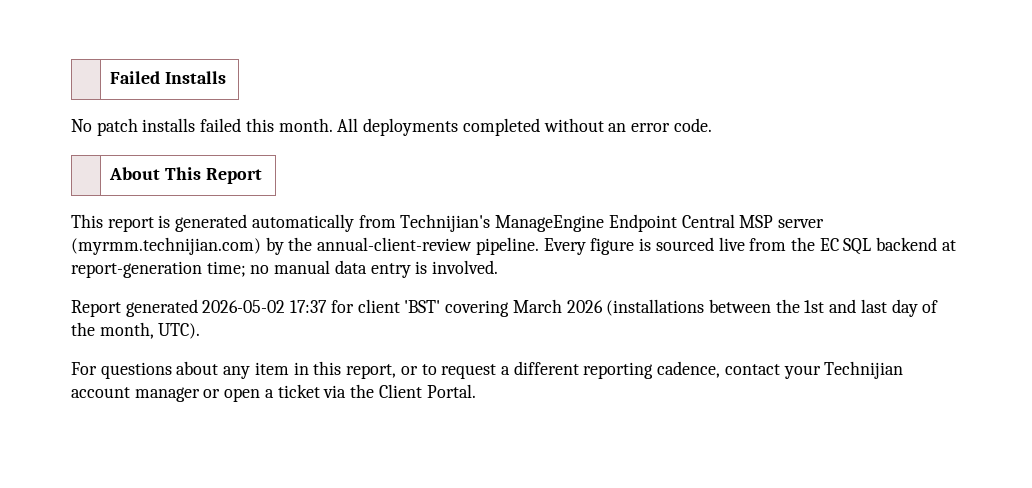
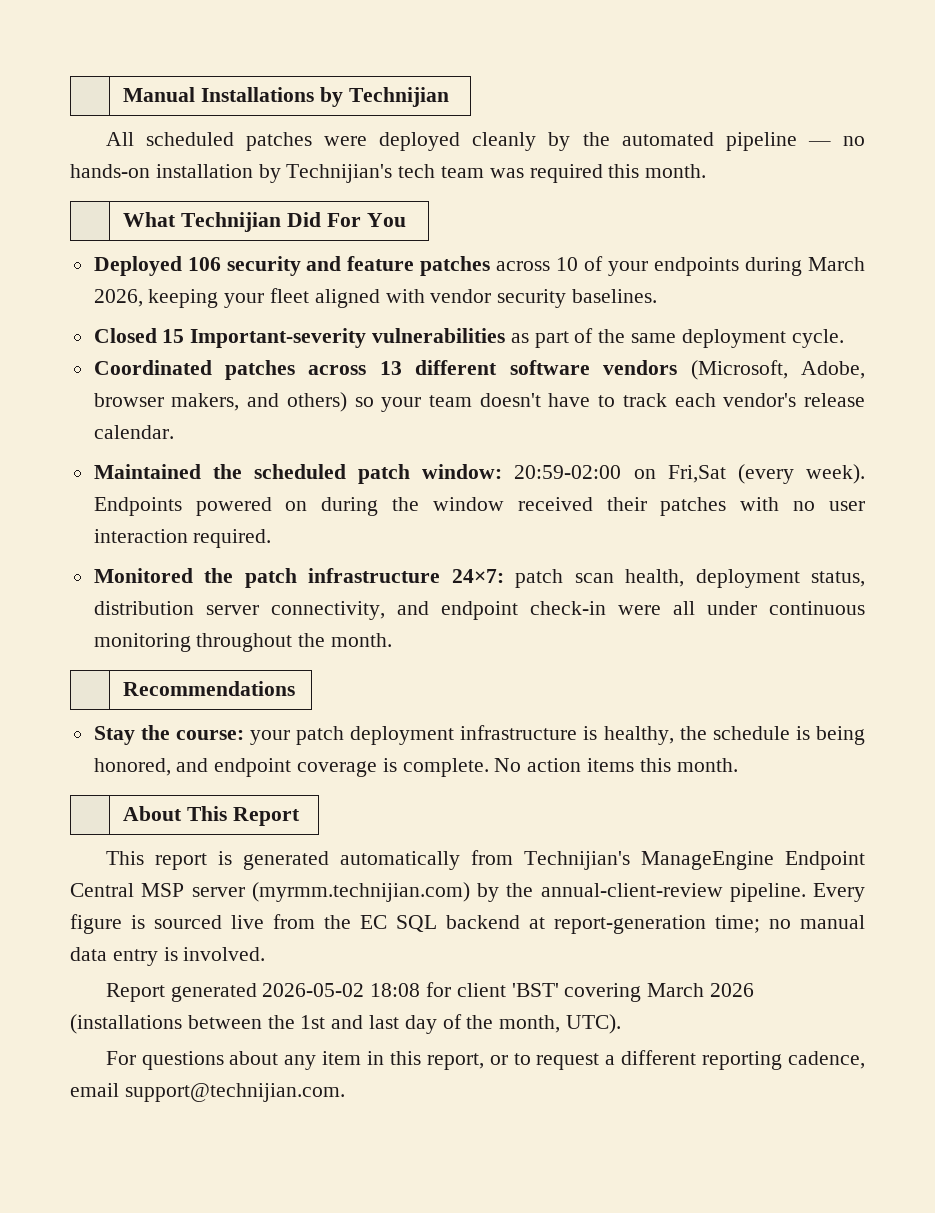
[110,71,226,84] [71,118,712,136] | Failed Installs // No patch installs failed this month. All deployments completed without an error code. -> [123,87,449,107] [105,132,865,151] [70,164,707,183] [123,212,406,232] [93,256,865,276] [93,288,658,308] [93,328,844,348] [93,360,865,380] [93,392,865,412] [93,425,174,439] [93,464,865,484] [93,497,866,516] [93,529,272,548] [93,568,866,588] [93,601,865,620] [93,633,393,652] [123,681,296,696] [93,725,865,745] [93,758,738,777] | Manual Installations by Technijian // All scheduled patches were deployed cleanly by the automated pipeline — no hands-on installation by Technijian's tech team was required this month. // | What Technijian Did For You // Deployed 106 security and feature patches across 10 of your endpoints during March 2026, keeping your fleet aligned with vendor security baselines. // Closed 15 Important-severity vulnerabilities as part of the same deployment cycle. // Coordinated patches across 13 different software vendors (Microsoft, Adobe, browser makers, and others) so your team doesn't have to track each vendor's release calendar. // Maintained the scheduled patch window: 20:59-02:00 on Fri,Sat (every week). Endpoints powered on during the window received their patches with no user interaction required. // Monitored the patch infrastructure 24×7: patch scan health, deployment status, distribution server connectivity, and endpoint check-in were all under continuous monitoring throughout the month. // | Recommendations // Stay the course: your patch deployment infrastructure is healthy, the schedule is being honored, and endpoint coverage is complete. No action items this month.
[290,300,328,313] 17:37 -> [370,983,421,997] 18:08
[724,361,904,379] [71,384,476,402] contact your Technijian account manager or open a ticket via the Client Portal. -> [70,1083,345,1102] email support@technijian.com.

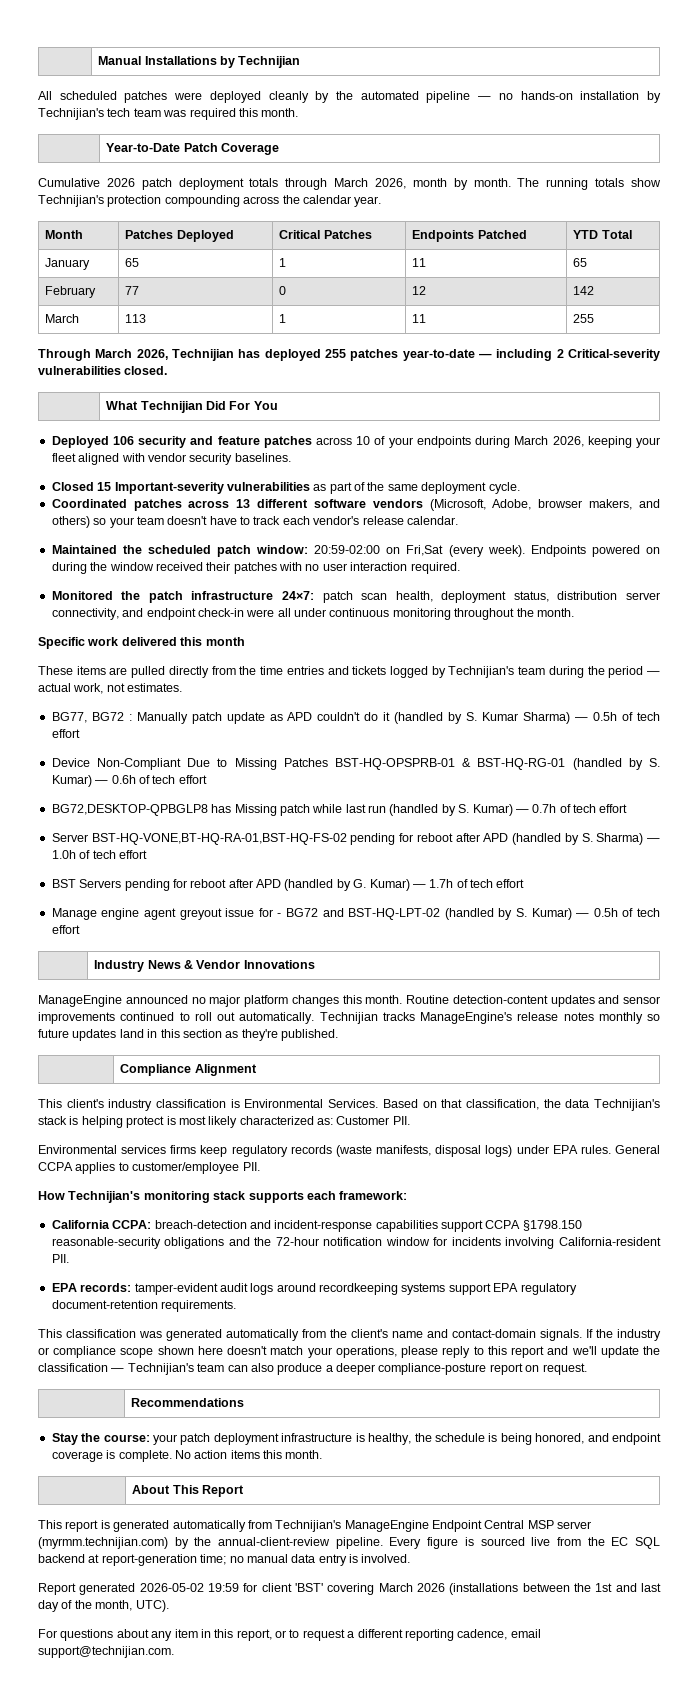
(707, 171) none -> [106,143,280,155] [38,178,661,190] [38,195,382,207] [45,230,84,239] [125,230,234,242] [279,230,372,239] [412,230,527,242] [573,230,632,239] [45,258,91,270] [125,258,140,267] [279,258,287,267] [412,258,427,267] [573,258,588,267] [45,286,97,298] [125,286,140,295] [279,286,287,295] [412,286,427,295] [573,286,595,295] [45,314,80,323] [125,314,147,323] [279,314,287,323] [412,314,427,323] [573,314,595,323] [38,349,660,361] [38,366,168,375] // | Year-to-Date Patch Coverage // Cumulative 2026 patch deployment totals through March 2026, month by month. The running totals show Technijian's protection compounding across the calendar year. // Month | Patches Deployed | Critical Patches | Endpoints Patched | YTD Total // January | 65 | 1 | 11 | 65 // February | 77 | 0 | 12 | 142 // March | 113 | 1 | 11 | 255 // Through March 2026, Technijian has deployed 255 patches year-to-date — including 2 Critical-severity vulnerabilities closed.
(393, 640) none -> [38,637,245,649] [38,666,660,678] [38,683,183,694] [51,712,661,724] [51,729,80,738] [51,758,661,770] [51,775,207,787] [51,804,628,816] [51,833,660,845] [51,850,147,859] [51,879,525,891] [51,908,661,920] [51,925,80,934] [94,960,315,972] [38,995,660,1007] [38,1012,660,1024] [38,1029,338,1041] [120,1064,257,1076] [38,1099,660,1111] [38,1116,410,1128] [38,1145,660,1157] [38,1162,260,1174] [38,1191,408,1203] [51,1220,582,1232] [51,1237,661,1249] [51,1254,69,1263] [51,1283,577,1295] [51,1300,237,1312] [38,1329,661,1341] [38,1346,661,1358] [38,1363,587,1375] // Specific work delivered this month // These items are pulled directly from the time entries and tickets logged by Technijian's team during the period — actual work, not estimates. // BG77, BG72 : Manually patch update as APD couldn't do it (handled by S. Kumar Sharma) — 0.5h of tech effort // Device Non-Compliant Due to Missing Patches BST-HQ-OPSPRB-01 & BST-HQ-RG-01 (handled by S. Kumar) — 0.6h of tech effort // BG72,DESKTOP-QPBGLP8 has Missing patch while last run (handled by S. Kumar) — 0.7h of tech effort // Server BST-HQ-VONE,BT-HQ-RA-01,BST-HQ-FS-02 pending for reboot after APD (handled by S. Sharma) — 1.0h of tech effort // BST Servers pending for reboot after APD (handled by G. Kumar) — 1.7h of tech effort // Manage engine agent greyout issue for - BG72 and BST-HQ-LPT-02 (handled by S. Kumar) — 0.5h of tech effort // | Industry News & Vendor Innovations // ManageEngine announced no major platform changes this month. Routine detection-content updates and sensor improvements continued to roll out automatically. Technijian tracks ManageEngine's release notes monthly so future updates land in this section as they're published. // | Compliance Alignment // This client's industry classification is Environmental Services. Based on that classification, the data Technijian's stack is helping protect is most likely characterized as: Customer PII. // Environmental services firms keep regulatory records (waste manifests, disposal logs) under EPA rules. General CCPA applies to customer/employee PII. // How Technijian's monitoring stack supports each framework: // California CCPA: breach-detection and incident-response capabilities support CCPA §1798.150 reasonable-security obligations and the 72-hour notification window for incidents involving California-resident PII. // EPA records: tamper-evident audit logs around recordkeeping systems support EPA regulatory document-retention requirements. // This classification was generated automatically from the client's name and contact-domain signals. If the industry or compliance scope shown here doesn't match your operations, please reply to this report and we'll update the classification — Technijian's team can also produce a deeper compliance-posture report on request.
[370,983,421,997] 18:08 -> [208,1583,240,1592] 19:59

